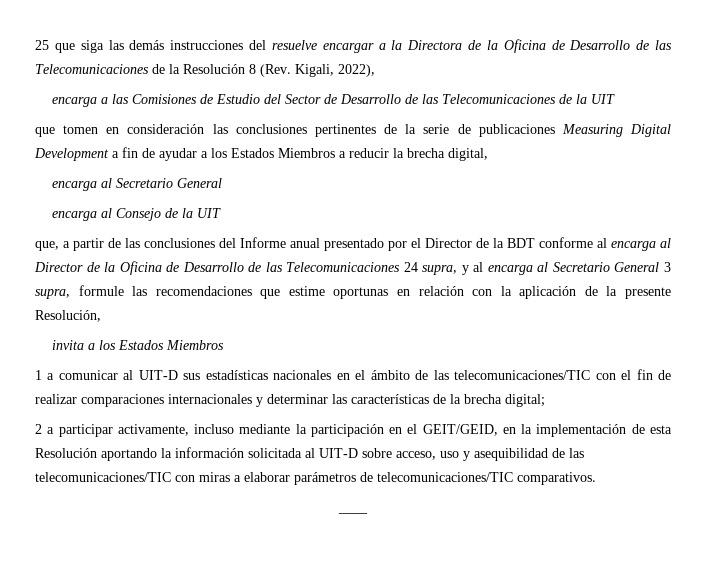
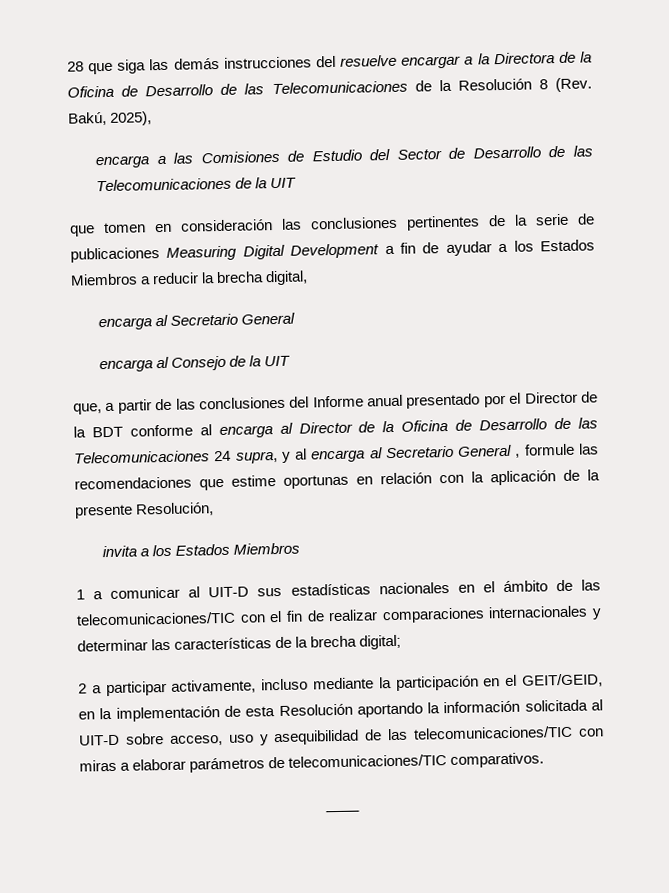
[35,40,49,50] 25 -> [67,61,84,72] 28
[295,64,375,77] Kigali, 2022), -> [68,111,153,126] Bakú, 2025),
[663,262,671,272] [35,289,70,299] 3 supra, -> [515,453,521,458] ,

